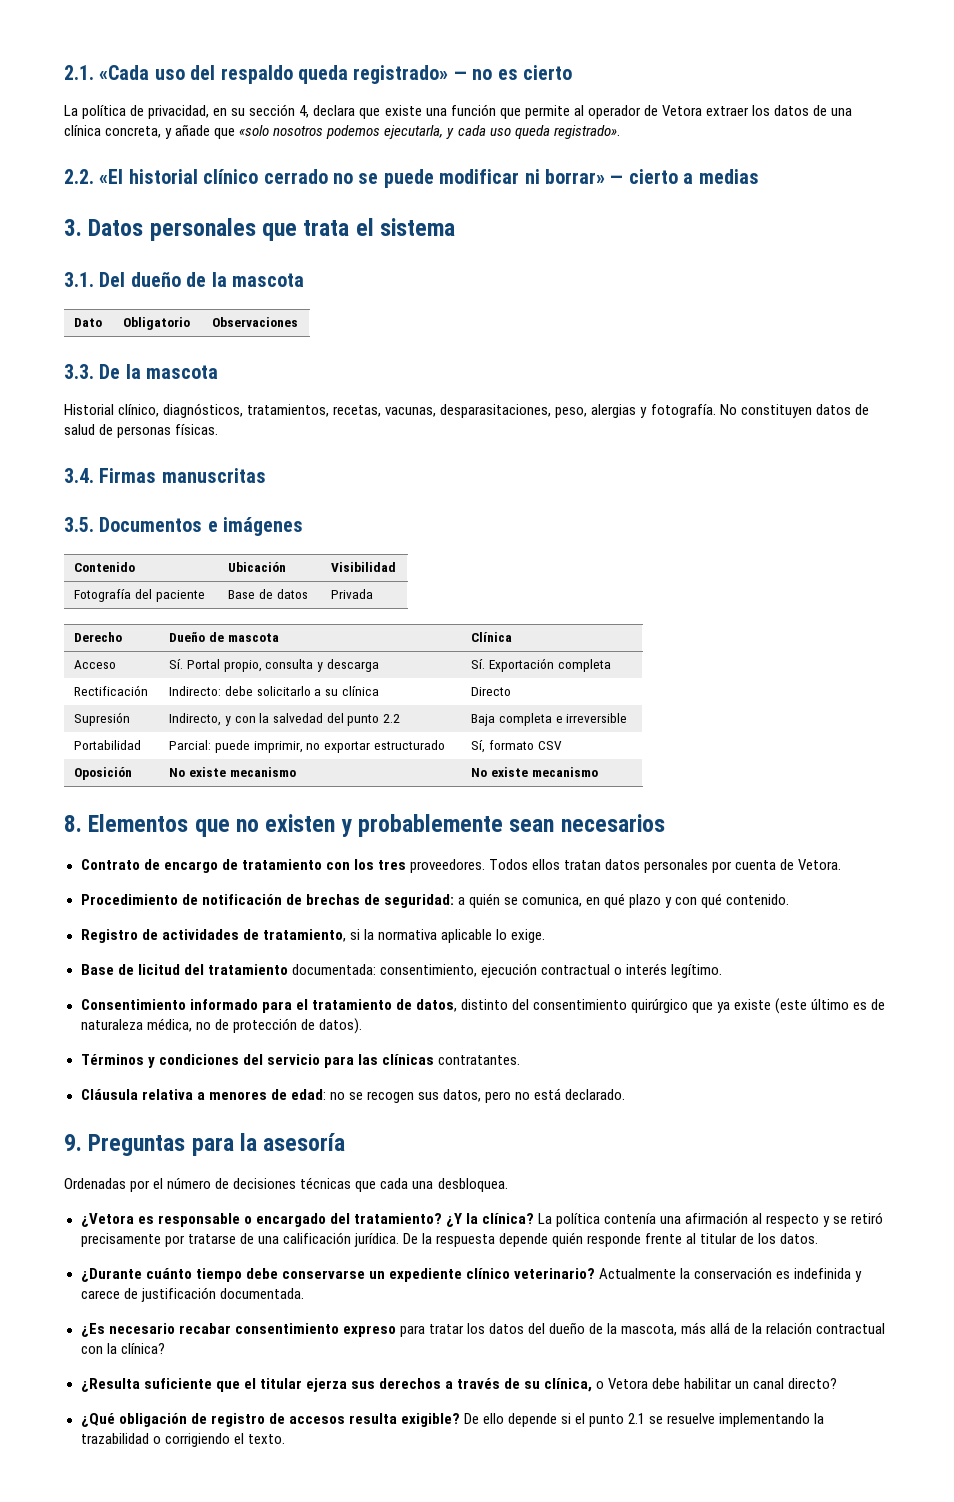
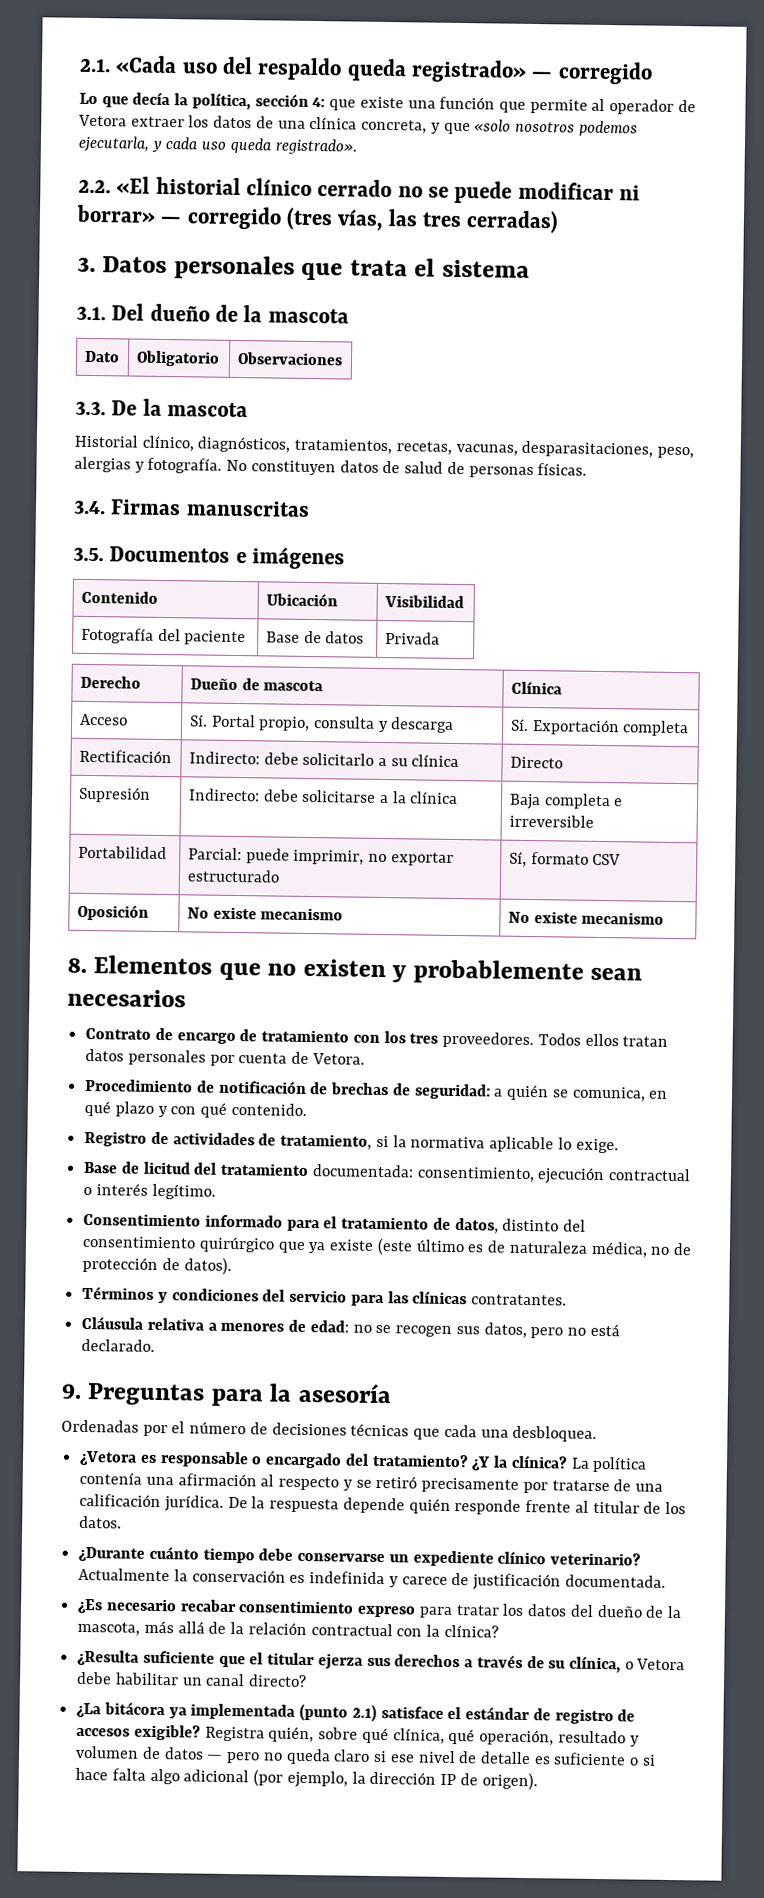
[472,65,572,80] [64,104,356,119] no es cierto // La política de privacidad, en su sección 4, declara -> [557,61,653,85] [79,91,326,111] corregido // Lo que decía la política, sección 4:
[175,124,211,136] añade -> (441, 128) none
[628,169,759,184] cierto a medias -> [186,206,560,234] corregido (tres vías, las tres cerradas)
[169,713,400,726] Indirecto, y con la salvedad del punto 2.2 -> [188,788,459,805] Indirecto: debe solicitarse a la clínica
[80,1413,825,1427] [80,1433,285,1447] ¿Qué obligación de registro de accesos resulta exigible? De ello depende si el punto 2.1 se resuelve implementando la trazabilidad o corrigiendo el texto. -> [76,1701,636,1725] [76,1724,640,1747] [75,1745,656,1766] [75,1767,538,1791] ¿La bitácora ya implementada (punto 2.1) satisface el estándar de registro de accesos exigible? Registra quién, sobre qué clínica, qué operación, resultado y volumen de datos — pero no queda claro si ese nivel de detalle es suficiente o si hace falta algo adicional (por ejemplo, la dirección IP de origen).

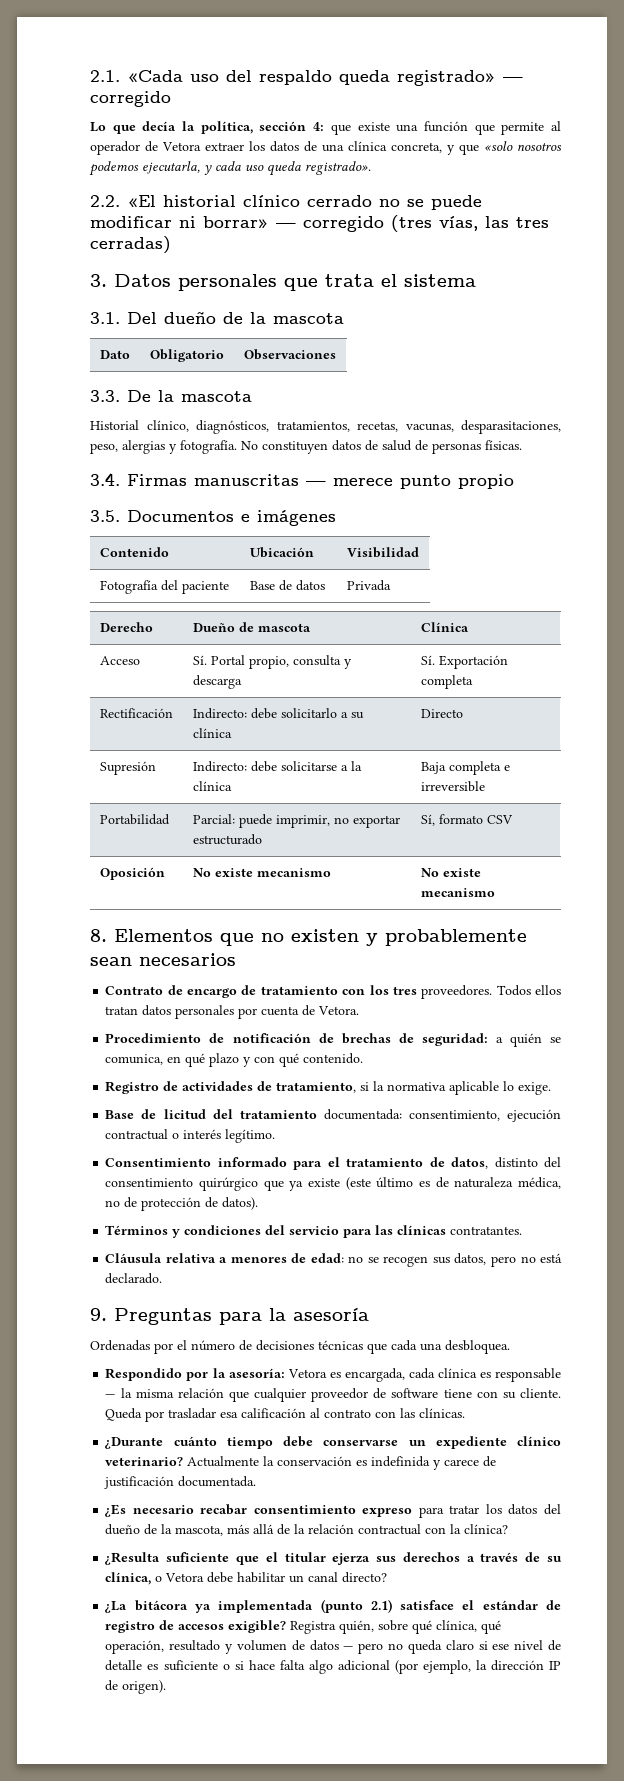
(310, 508) none -> [306,474,514,489] — merece punto propio
[79,1450,648,1473] [79,1471,663,1494] [79,1493,686,1515] [79,1515,123,1529] ¿Vetora es responsable o encargado del tratamiento? ¿Y la clínica? La política contenía una afirmación al respecto y se retiró precisamente por tratarse de una calificación jurídica. De la respuesta depende quién responde frente al titular de los datos. -> [105,1368,561,1382] [105,1388,561,1402] [105,1408,466,1422] Respondido por la asesoría: Vetora es encargada, cada clínica es responsable — la misma relación que cualquier proveedor de software tiene con su cliente. Queda por trasladar esa calificación al contrato con las clínicas.

